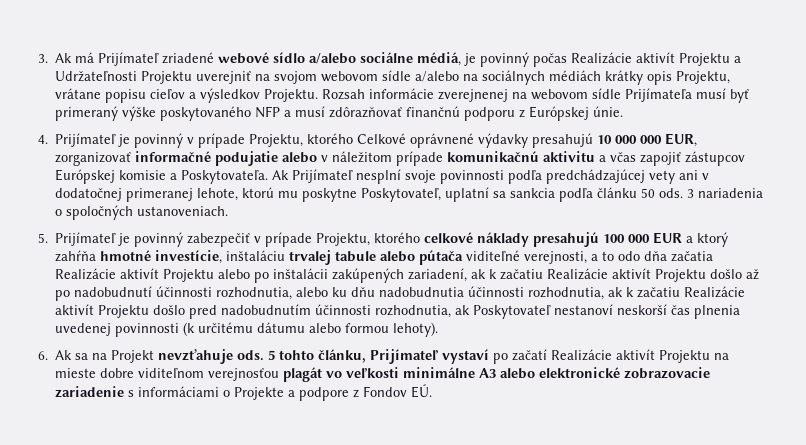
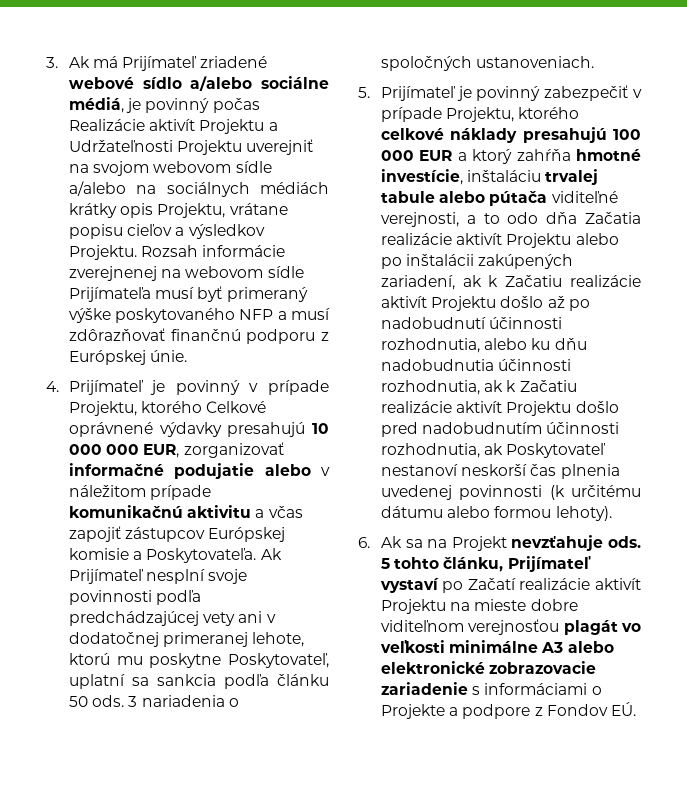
[671,251,714,262] [55,268,117,280] začatia Realizácie -> [585,212,641,224] [380,233,452,245] Začatia realizácie
[500,268,609,280] začatiu Realizácie -> [505,275,641,287] Začatiu realizácie
[637,286,746,298] začatiu Realizácie -> [519,380,577,392] [380,401,452,413] Začatiu realizácie
[512,349,613,361] začatí Realizácie -> [467,578,591,590] Začatí realizácie

